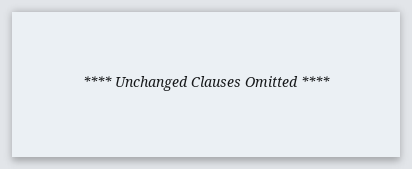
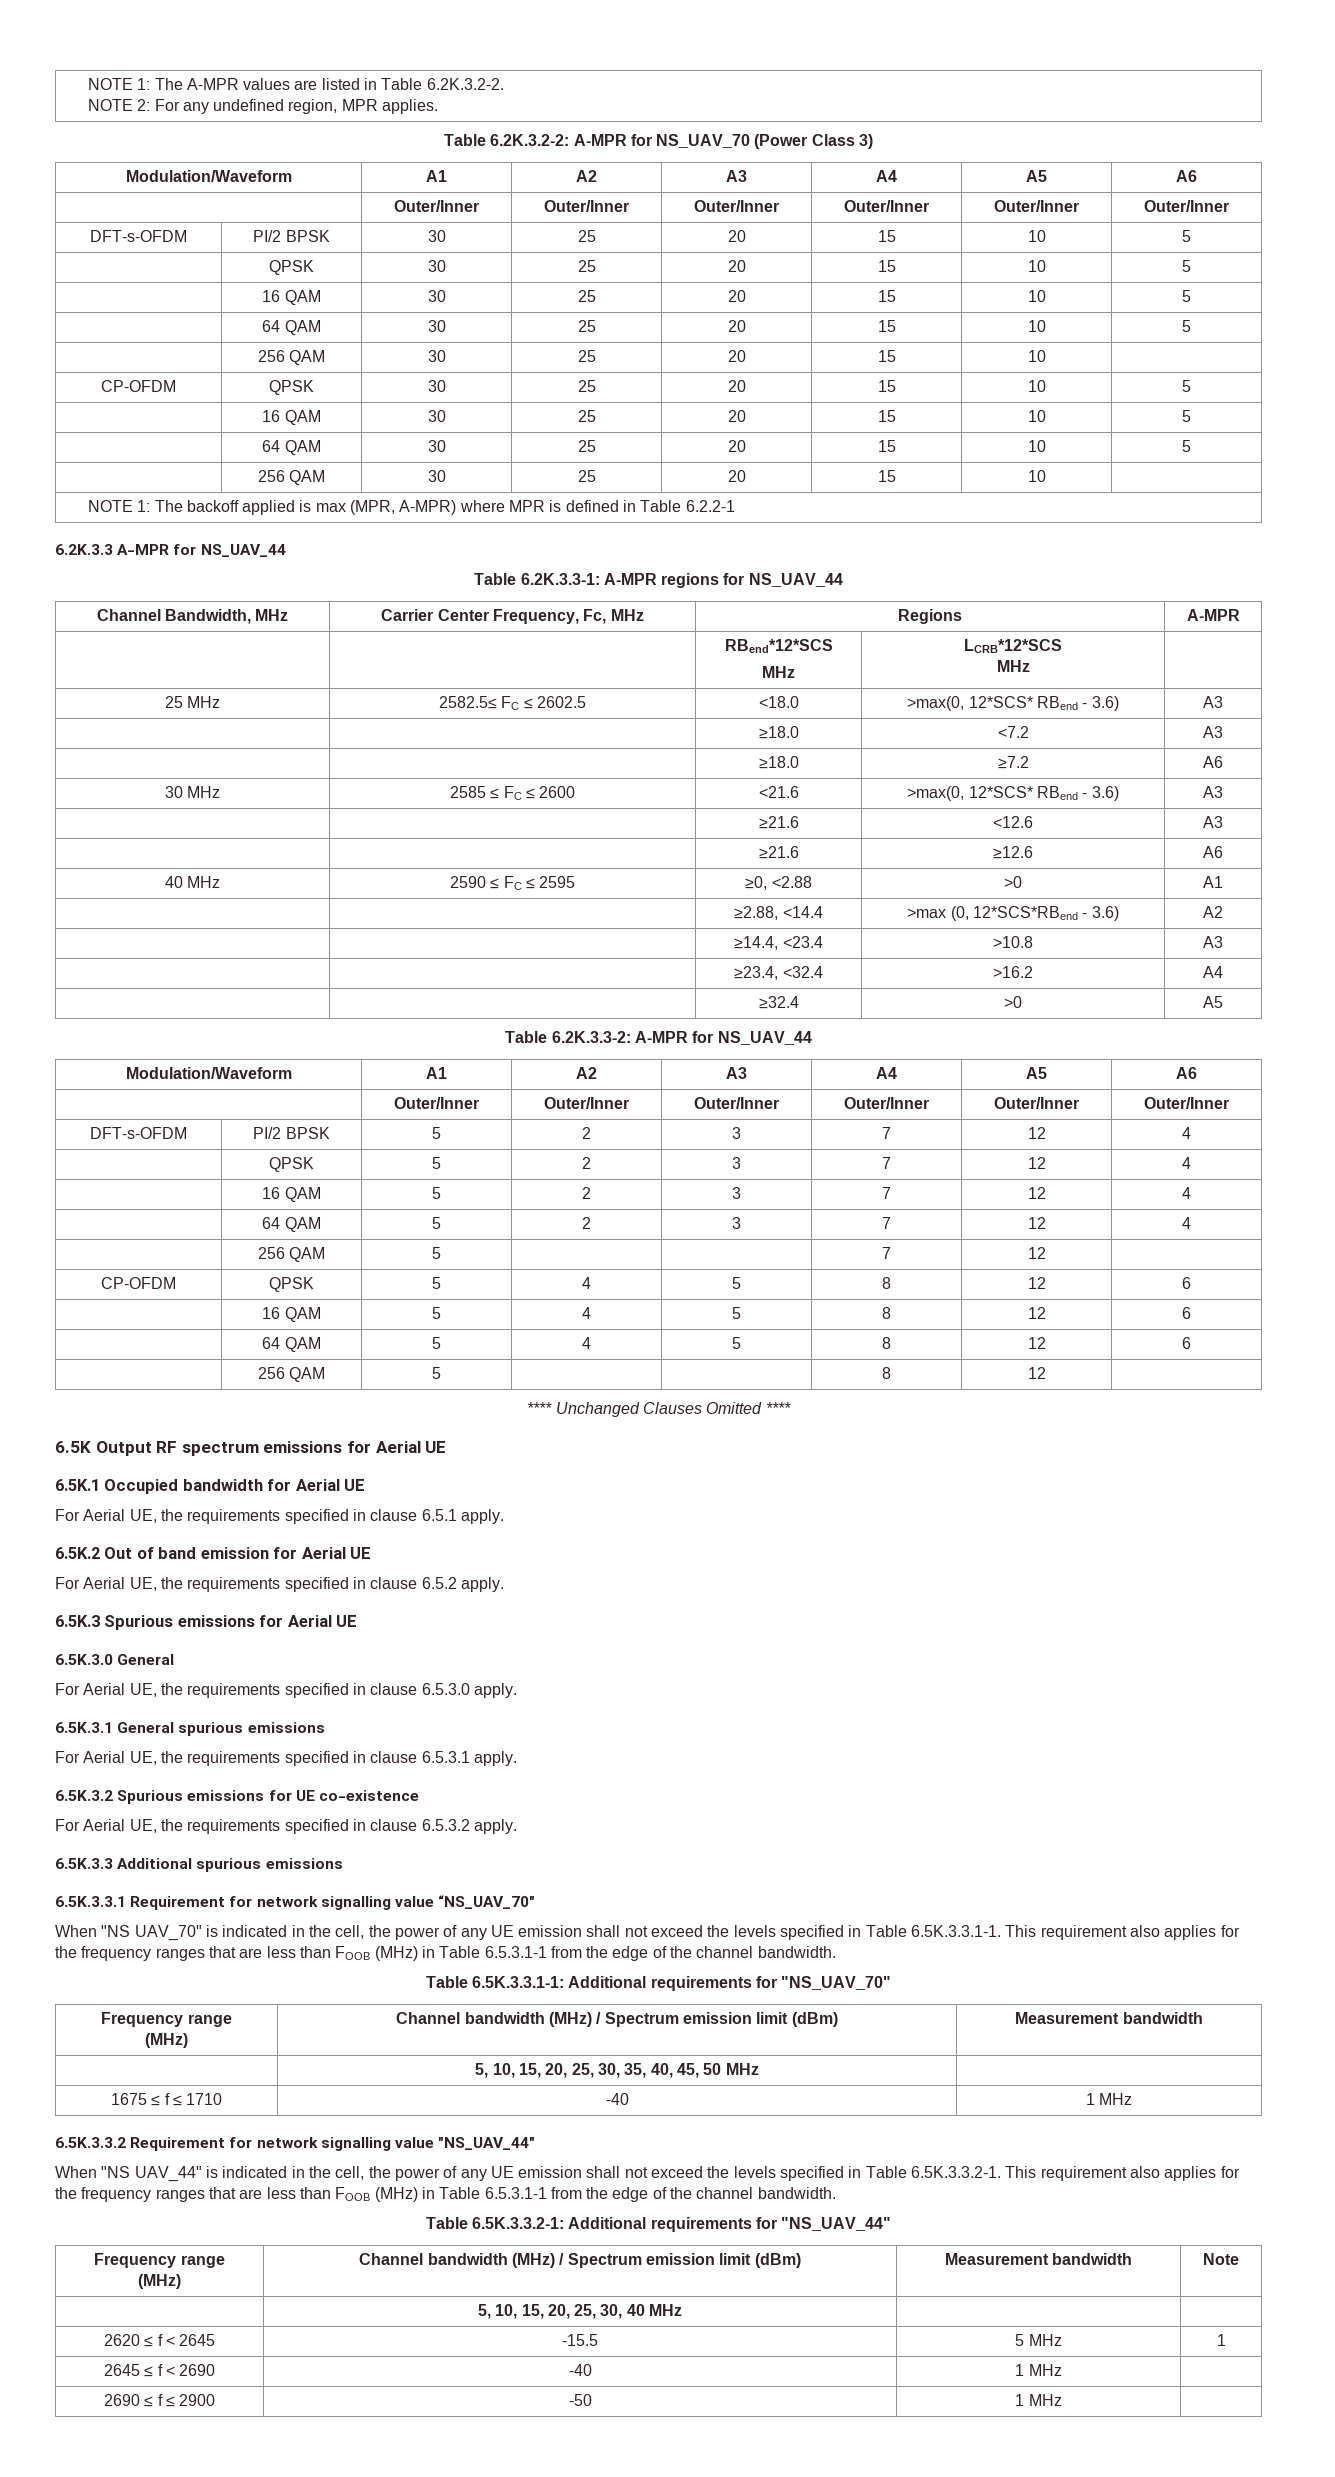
(83, 81) none -> [87,78,504,90] [87,99,439,114] [443,134,874,149] [125,170,292,182] [426,170,447,182] [576,170,597,182] [726,170,747,182] [876,170,897,182] [1026,170,1047,182] [1176,170,1197,182] [394,200,479,212] [544,200,629,212] [694,200,779,212] [844,200,929,212] [994,200,1079,212] [1144,200,1229,212] [90,230,187,242] [253,230,330,242] [427,230,446,242] [577,230,596,242] [727,230,746,242] [877,230,896,242] [1027,230,1046,242] [1182,230,1191,242] [269,260,314,275] [427,260,446,272] [577,260,596,272] [727,260,746,272] [877,260,896,272] [1027,260,1046,272] [1182,260,1191,272] [262,290,321,305] [427,290,446,302] [577,290,596,302] [727,290,746,302] [877,290,896,302] [1027,290,1046,302] [1182,290,1191,302] [262,320,321,335] [427,320,446,332] [577,320,596,332] [727,320,746,332] [877,320,896,332] [1027,320,1046,332] [1182,320,1191,332] [257,350,326,365] [427,350,446,362] [577,350,596,362] [727,350,746,362] [877,350,896,362] [1027,350,1046,362] [101,380,176,392] [269,380,314,395] [427,380,446,392] [577,380,596,392] [727,380,746,392] [877,380,896,392] [1027,380,1046,392] [1182,380,1191,392] [262,410,321,425] [427,410,446,422] [577,410,596,422] [727,410,746,422] [877,410,896,422] [1027,410,1046,422] [1182,410,1191,422] [262,440,321,455] [427,440,446,452] [577,440,596,452] [727,440,746,452] [877,440,896,452] [1027,440,1046,452] [1182,440,1191,452] [257,470,326,485] [427,470,446,482] [577,470,596,482] [727,470,746,482] [877,470,896,482] [1027,470,1046,482] [87,500,735,515] [55,544,286,557] [474,573,843,588] [96,609,289,624] [381,609,644,624] [898,609,963,624] [1186,609,1240,621] [724,639,833,653] [762,666,796,678] [964,639,1062,653] [996,660,1030,672] [164,696,221,708] [439,696,586,710] [758,696,799,708] [907,696,1119,711] [1203,696,1223,708] [758,726,799,739] [997,726,1029,738] [1203,726,1223,738] [758,756,799,769] [997,756,1029,769] [1203,756,1223,768] [164,786,221,798] [449,786,576,800] [758,786,799,798] [907,786,1119,801] [1203,786,1223,798] [758,816,799,829] [993,816,1033,828] [1203,816,1223,828] [758,846,799,859] [993,846,1033,859] [1203,846,1223,858] [164,876,221,888] [449,876,576,890] [745,876,812,890] [1004,876,1023,888] [1203,876,1223,888] [734,906,823,920] [907,906,1119,921] [1203,906,1223,918] [734,936,823,950] [993,936,1033,948] [1203,936,1223,948] [734,966,823,980] [993,966,1033,978] [1203,966,1223,978] [758,996,799,1009] [1004,996,1023,1008] [1203,996,1223,1008] [505,1031,812,1045] [125,1067,292,1079] [426,1067,447,1079] [576,1067,597,1079] [726,1067,747,1079] [876,1067,897,1079] [1026,1067,1047,1079] [1176,1067,1197,1079] [394,1097,479,1109] [544,1097,629,1109] [694,1097,779,1109] [844,1097,929,1109] [994,1097,1079,1109] [1144,1097,1229,1109] [90,1127,187,1139] [253,1127,330,1139] [432,1127,441,1139] [582,1127,591,1139] [732,1127,741,1139] [882,1127,891,1139] [1027,1127,1046,1139] [1182,1127,1191,1139] [269,1157,314,1172] [432,1157,441,1169] [582,1157,591,1169] [732,1157,741,1169] [882,1157,891,1169] [1027,1157,1046,1169] [1182,1157,1191,1169] [262,1187,321,1202] [432,1187,441,1199] [582,1187,591,1199] [732,1187,741,1199] [882,1187,891,1199] [1027,1187,1046,1199] [1182,1187,1191,1199] [262,1217,321,1232] [432,1217,441,1229] [582,1217,591,1229] [732,1217,741,1229] [882,1217,891,1229] [1027,1217,1046,1229] [1182,1217,1191,1229] [257,1247,326,1262] [432,1247,441,1259] [882,1247,891,1259] [1027,1247,1046,1259] [101,1277,176,1289] [269,1277,314,1292] [432,1277,441,1289] [582,1277,591,1289] [732,1277,741,1289] [882,1277,891,1289] [1027,1277,1046,1289] [1182,1277,1191,1289] [262,1307,321,1322] [432,1307,441,1319] [582,1307,591,1319] [732,1307,741,1319] [882,1307,891,1319] [1027,1307,1046,1319] [1182,1307,1191,1319] [262,1337,321,1352] [432,1337,441,1349] [582,1337,591,1349] [732,1337,741,1349] [882,1337,891,1349] [1027,1337,1046,1349] [1182,1337,1191,1349] [257,1367,326,1382] [432,1367,441,1379] [882,1367,891,1379] [1027,1367,1046,1379] NOTE 1: The A-MPR values are listed in Table 6.2K.3.2-2. // NOTE 2: For any undefined region, MPR applies. // Table 6.2K.3.2-2: A-MPR for NS_UAV_70 (Power Class 3) // Modulation/Waveform | A1 | A2 | A3 | A4 | A5 | A6 // | Outer/Inner | Outer/Inner | Outer/Inner | Outer/Inner | Outer/Inner | Outer/Inner // DFT-s-OFDM | PI/2 BPSK | 30 | 25 | 20 | 15 | 10 | 5 // | QPSK | 30 | 25 | 20 | 15 | 10 | 5 // | 16 QAM | 30 | 25 | 20 | 15 | 10 | 5 // | 64 QAM | 30 | 25 | 20 | 15 | 10 | 5 // | 256 QAM | 30 | 25 | 20 | 15 | 10 | // CP-OFDM | QPSK | 30 | 25 | 20 | 15 | 10 | 5 // | 16 QAM | 30 | 25 | 20 | 15 | 10 | 5 // | 64 QAM | 30 | 25 | 20 | 15 | 10 | 5 // | 256 QAM | 30 | 25 | 20 | 15 | 10 | // NOTE 1: The backoff applied is max (MPR, A-MPR) where MPR is defined in Table 6.2.2-1 // 6.2K.3.3 A-MPR for NS_UAV_44 // Table 6.2K.3.3-1: A-MPR regions for NS_UAV_44 // Channel Bandwidth, MHz | Carrier Center Frequency, Fc, MHz | Regions | A-MPR // | | RBend*12*SCS // MHz | LCRB*12*SCS // MHz | // 25 MHz | 2582.5≤ FC ≤ 2602.5 | <18.0 | >max(0, 12*SCS* RBend - 3.6) | A3 // | | ≥18.0 | <7.2 | A3 // | | ≥18.0 | ≥7.2 | A6 // 30 MHz | 2585 ≤ FC ≤ 2600 | <21.6 | >max(0, 12*SCS* RBend - 3.6) | A3 // | | ≥21.6 | <12.6 | A3 // | | ≥21.6 | ≥12.6 | A6 // 40 MHz | 2590 ≤ FC ≤ 2595 | ≥0, <2.88 | >0 | A1 // | | ≥2.88, <14.4 | >max (0, 12*SCS*RBend - 3.6) | A2 // | | ≥14.4, <23.4 | >10.8 | A3 // | | ≥23.4, <32.4 | >16.2 | A4 // | | ≥32.4 | >0 | A5 // Table 6.2K.3.3-2: A-MPR for NS_UAV_44 // Modulation/Waveform | A1 | A2 | A3 | A4 | A5 | A6 // | Outer/Inner | Outer/Inner | Outer/Inner | Outer/Inner | Outer/Inner | Outer/Inner // DFT-s-OFDM | PI/2 BPSK | 5 | 2 | 3 | 7 | 12 | 4 // | QPSK | 5 | 2 | 3 | 7 | 12 | 4 // | 16 QAM | 5 | 2 | 3 | 7 | 12 | 4 // | 64 QAM | 5 | 2 | 3 | 7 | 12 | 4 // | 256 QAM | 5 | | | 7 | 12 | // CP-OFDM | QPSK | 5 | 4 | 5 | 8 | 12 | 6 // | 16 QAM | 5 | 4 | 5 | 8 | 12 | 6 // | 64 QAM | 5 | 4 | 5 | 8 | 12 | 6 // | 256 QAM | 5 | | | 8 | 12 | //
(330, 81) none -> [55,1441,447,1456] [55,1479,366,1494] [55,1509,504,1524] [55,1547,372,1559] [55,1577,504,1592] [55,1615,358,1630] [55,1654,175,1665] [55,1683,517,1698] [55,1722,325,1736] [55,1751,517,1766] [55,1790,419,1804] [55,1819,517,1834] [55,1858,343,1872] [55,1895,536,1910] [55,1925,1240,1941] [55,1946,836,1961] [425,1976,892,1991] [101,2012,232,2027] [145,2033,188,2048] [396,2012,838,2027] [1015,2012,1203,2024] [475,2063,759,2078] [110,2093,223,2106] [605,2093,629,2105] [1085,2093,1133,2105] [55,2137,536,2151] [55,2166,1240,2182] [55,2187,836,2202] [425,2217,892,2232] [94,2253,225,2268] [138,2274,181,2289] [359,2253,801,2268] [944,2253,1133,2265] [1203,2253,1239,2265] [477,2304,683,2319] [103,2334,216,2347] [562,2334,598,2346] [1015,2334,1062,2346] [1216,2334,1226,2346] [103,2364,216,2377] [568,2364,592,2376] [1015,2364,1062,2376] [103,2394,216,2407] [568,2394,592,2406] [1015,2394,1062,2406] // 6.5K Output RF spectrum emissions for Aerial UE // 6.5K.1 Occupied bandwidth for Aerial UE // For Aerial UE, the requirements specified in clause 6.5.1 apply. // 6.5K.2 Out of band emission for Aerial UE // For Aerial UE, the requirements specified in clause 6.5.2 apply. // 6.5K.3 Spurious emissions for Aerial UE // 6.5K.3.0 General // For Aerial UE, the requirements specified in clause 6.5.3.0 apply. // 6.5K.3.1 General spurious emissions // For Aerial UE, the requirements specified in clause 6.5.3.1 apply. // 6.5K.3.2 Spurious emissions for UE co-existence // For Aerial UE, the requirements specified in clause 6.5.3.2 apply. // 6.5K.3.3 Additional spurious emissions // 6.5K.3.3.1 Requirement for network signalling value “NS_UAV_70" // When "NS UAV_70" is indicated in the cell, the power of any UE emission shall not exceed the levels specified in Table 6.5K.3.3.1-1. This requirement also applies for the frequency ranges that are less than FOOB (MHz) in Table 6.5.3.1-1 from the edge of the channel bandwidth. // Table 6.5K.3.3.1-1: Additional requirements for "NS_UAV_70" // Frequency range // (MHz) | Channel bandwidth (MHz) / Spectrum emission limit (dBm) | Measurement bandwidth // | 5, 10, 15, 20, 25, 30, 35, 40, 45, 50 MHz | // 1675 ≤ f ≤ 1710 | -40 | 1 MHz // 6.5K.3.3.2 Requirement for network signalling value "NS_UAV_44" // When "NS UAV_44" is indicated in the cell, the power of any UE emission shall not exceed the levels specified in Table 6.5K.3.3.2-1. This requirement also applies for the frequency ranges that are less than FOOB (MHz) in Table 6.5.3.1-1 from the edge of the channel bandwidth. // Table 6.5K.3.3.2-1: Additional requirements for "NS_UAV_44" // Frequency range // (MHz) | Channel bandwidth (MHz) / Spectrum emission limit (dBm) | Measurement bandwidth | Note // | 5, 10, 15, 20, 25, 30, 40 MHz | | // 2620 ≤ f < 2645 | -15.5 | 5 MHz | 1 // 2645 ≤ f < 2690 | -40 | 1 MHz | // 2690 ≤ f ≤ 2900 | -50 | 1 MHz |

